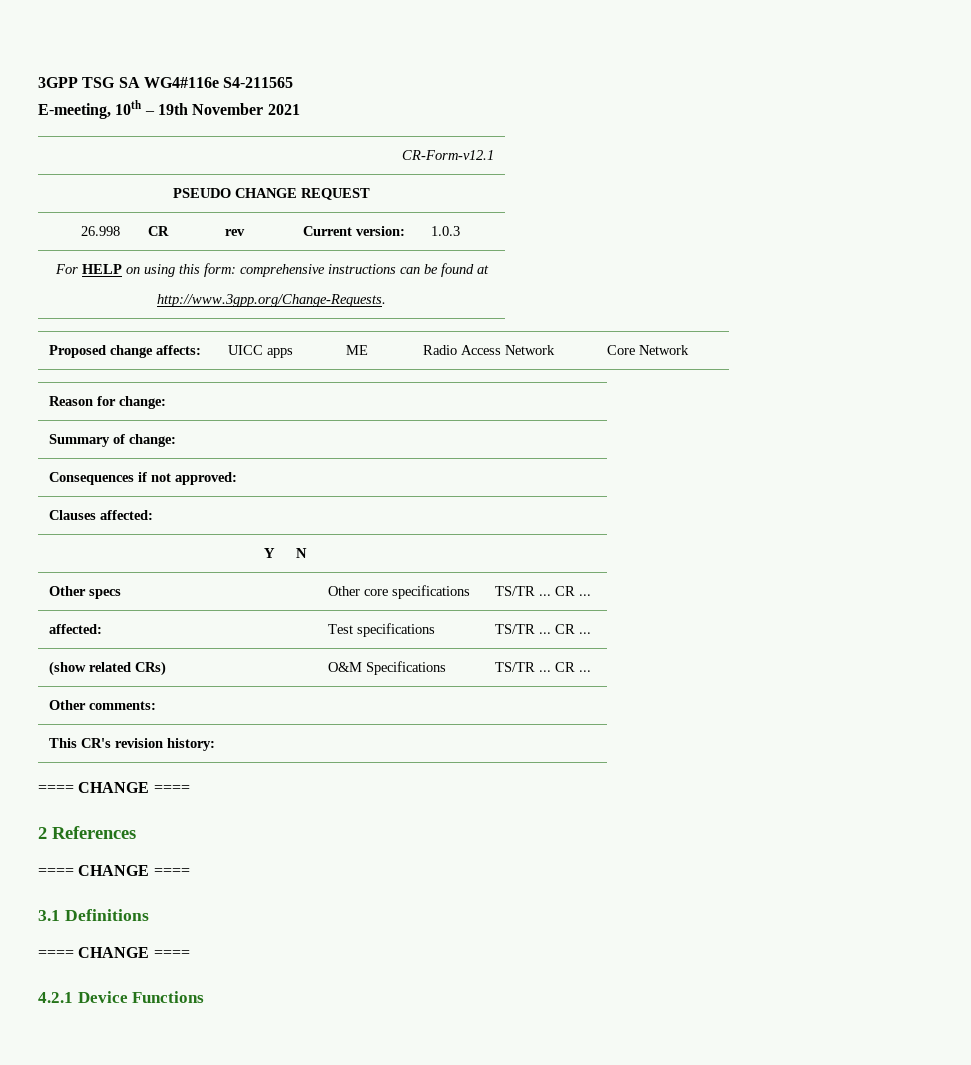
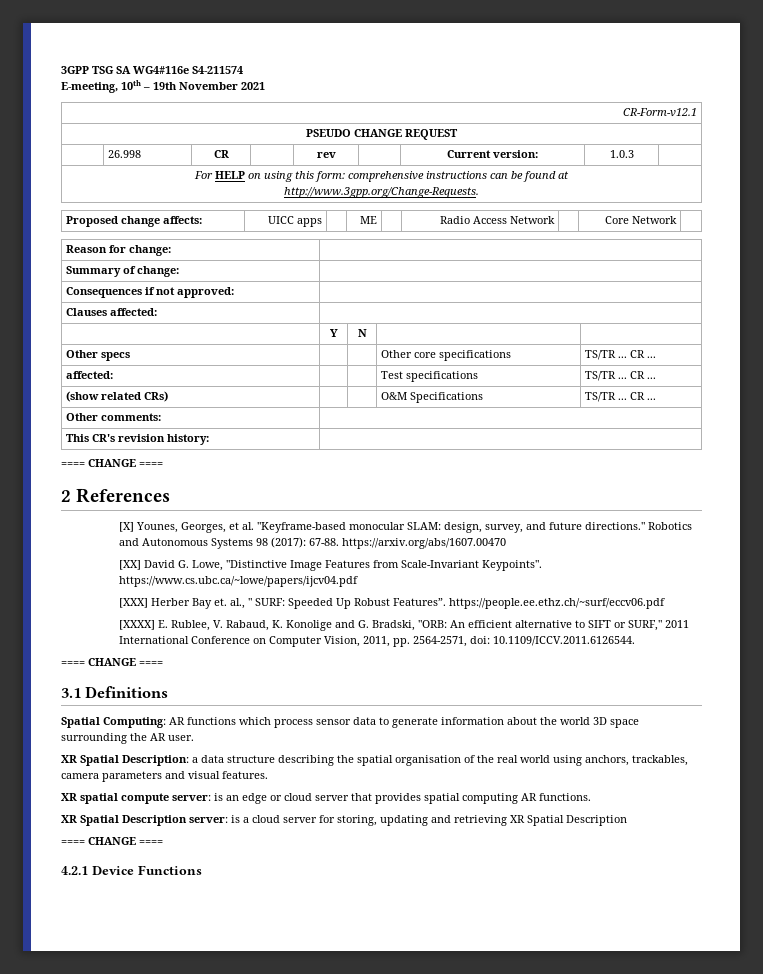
[223,77,294,88] S4-211565 -> [192,66,243,74] S4-211574
(136, 832) none -> [119,522,693,533] [119,537,507,549] [119,560,543,571] [119,576,359,587] [119,598,666,609] [119,620,690,631] [119,636,636,647] // [X] Younes, Georges, et al. "Keyframe-based monocular SLAM: design, survey, and future directions." Robotics and Autonomous Systems 98 (2017): 67-88. https://arxiv.org/abs/1607.00470 // [XX] David G. Lowe, "Distinctive Image Features from Scale-Invariant Keypoints". https://www.cs.ubc.ca/~lowe/papers/ijcv04.pdf // [XXX] Herber Bay et. al., " SURF: Speeded Up Robust Features”. https://people.ee.ethz.ch/~surf/eccv06.pdf // [XXXX] E. Rublee, V. Rabaud, K. Konolige and G. Bradski, "ORB: An efficient alternative to SIFT or SURF," 2011 International Conference on Computer Vision, 2011, pp. 2564-2571, doi: 10.1109/ICCV.2011.6126544.
(149, 915) none -> [61,717,639,728] [61,733,194,744] [61,755,688,766] [61,771,268,782] [61,793,591,804] [61,815,627,826] // Spatial Computing: AR functions which process sensor data to generate information about the world 3D space surrounding the AR user. // XR Spatial Description: a data structure describing the spatial organisation of the real world using anchors, trackables, camera parameters and visual features. // XR spatial compute server: is an edge or cloud server that provides spatial computing AR functions. // XR Spatial Description server: is a cloud server for storing, updating and retrieving XR Spatial Description

